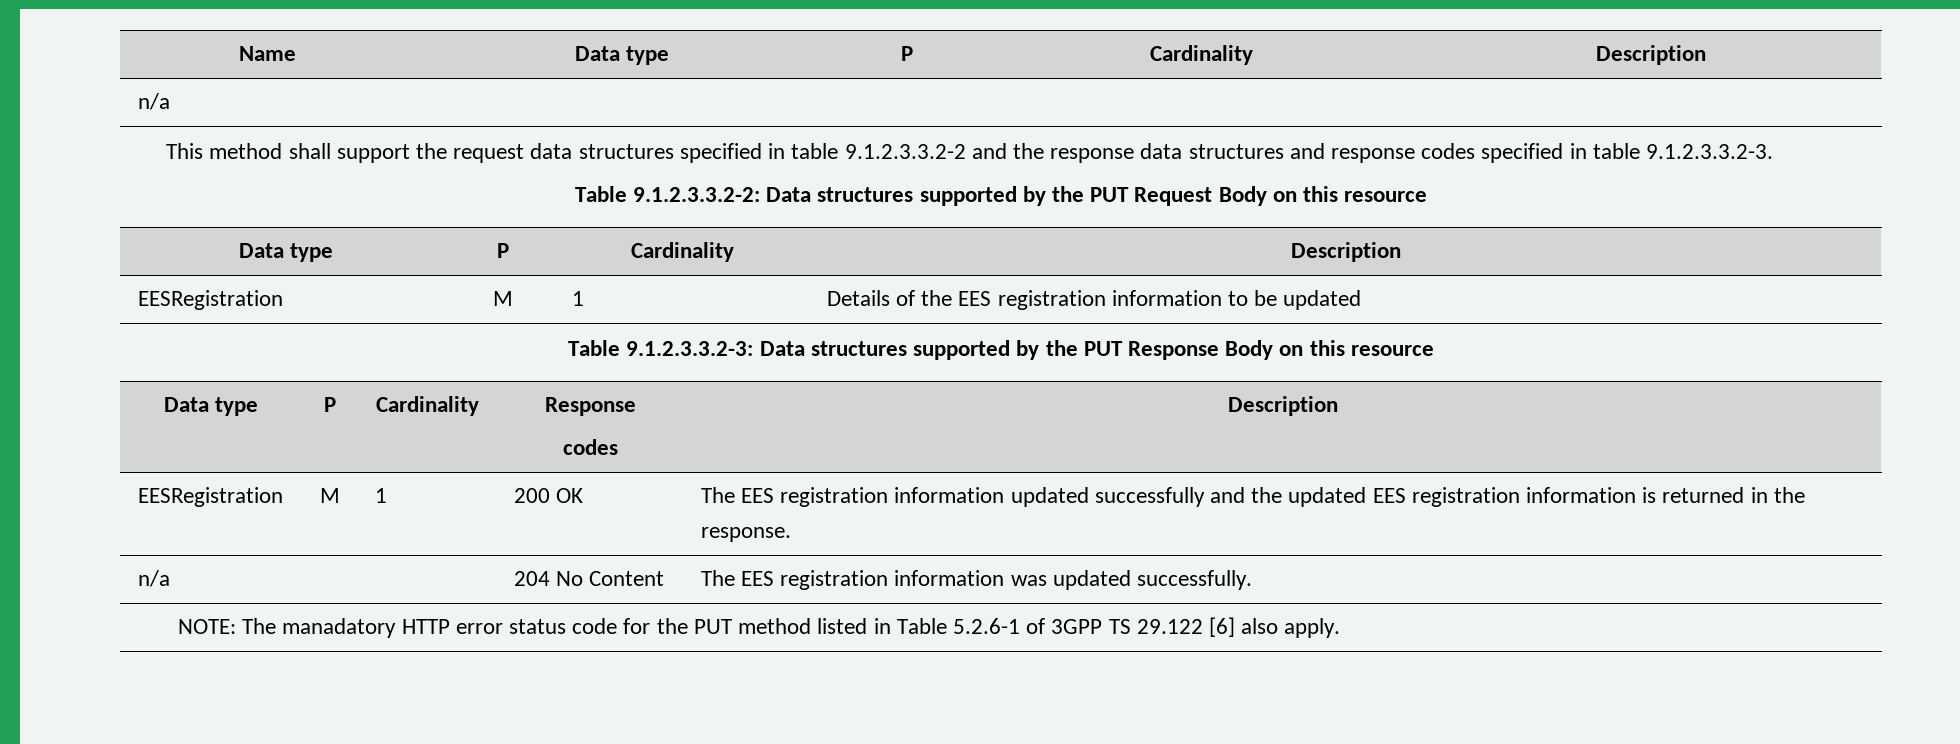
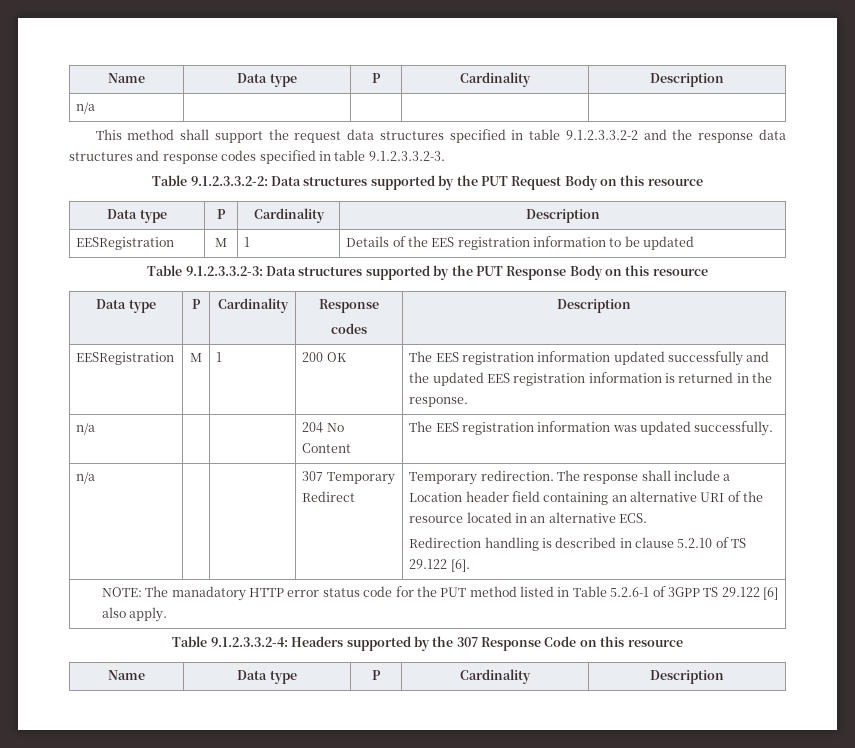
(1252, 580) none -> [76,472,96,484] [302,471,395,485] [302,491,356,502] [409,470,731,485] [409,491,764,505] [409,512,648,523] [409,537,747,551] [409,559,470,572] // n/a | | | 307 Temporary Redirect | Temporary redirection. The response shall include a Location header field containing an alternative URI of the resource located in an alternative ECS. // Redirection handling is described in clause 5.2.10 of TS 29.122 [6].
(1341, 628) none -> [172,636,683,651] [108,670,145,680] [237,670,297,684] [372,670,381,680] [460,669,531,684] [650,670,724,684] // Table 9.1.2.3.3.2-4: Headers supported by the 307 Response Code on this resource // Name | Data type | P | Cardinality | Description

